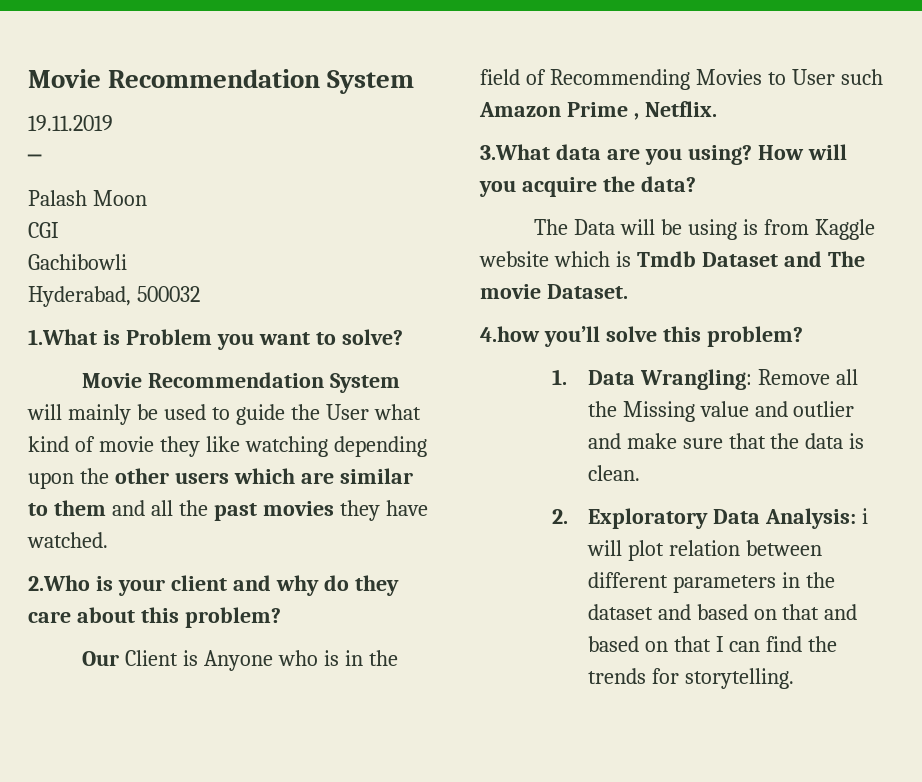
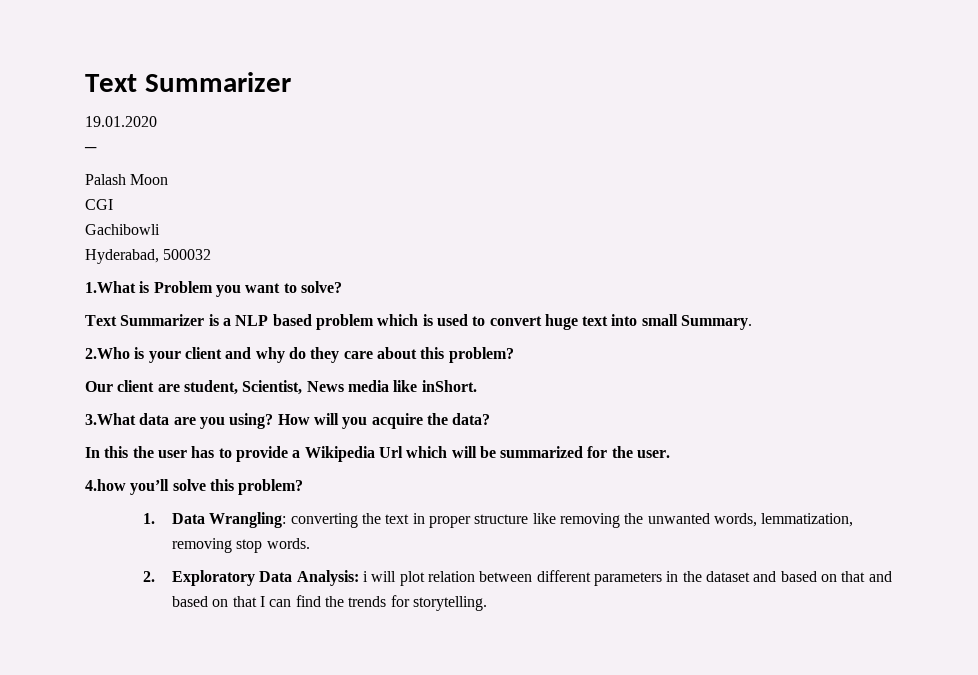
[28,69,415,94] [28,115,113,131] Movie Recommendation System // 19.11.2019 -> [85,72,291,92] [85,116,157,127] Text Summarizer // 19.01.2020
[82,372,401,393] [27,404,421,425] [28,436,427,457] [28,468,413,489] [28,500,428,521] [27,532,108,548] Movie Recommendation System will mainly be used to guide the User what kind of movie they like watching depending upon the other users which are similar to them and all the past movies they have watched. -> [85,314,753,330] Text Summarizer is a NLP based problem which is used to convert huge text into small Summary.
[125,650,398,671] [480,69,883,90] [479,101,717,120] Client is Anyone who is in the field of Recommending Movies to User such Amazon Prime , Netflix. -> [117,380,477,395] client are student, Scientist, News media like inShort.
[534,219,875,240] [479,251,865,267] [480,284,628,299] The Data will be using is from Kaggle website which is Tmdb Dataset and The movie Dataset. -> [85,446,671,462] In this the user has to provide a Wikipedia Url which will be summarized for the user.
[757,369,858,385] [587,401,855,422] [587,433,865,449] [587,465,640,481] Remove all the Missing value and outlier and make sure that the data is clean. -> [290,513,854,528] [172,538,310,553] converting the text in proper structure like removing the unwanted words, lemmatization, removing stop words.

